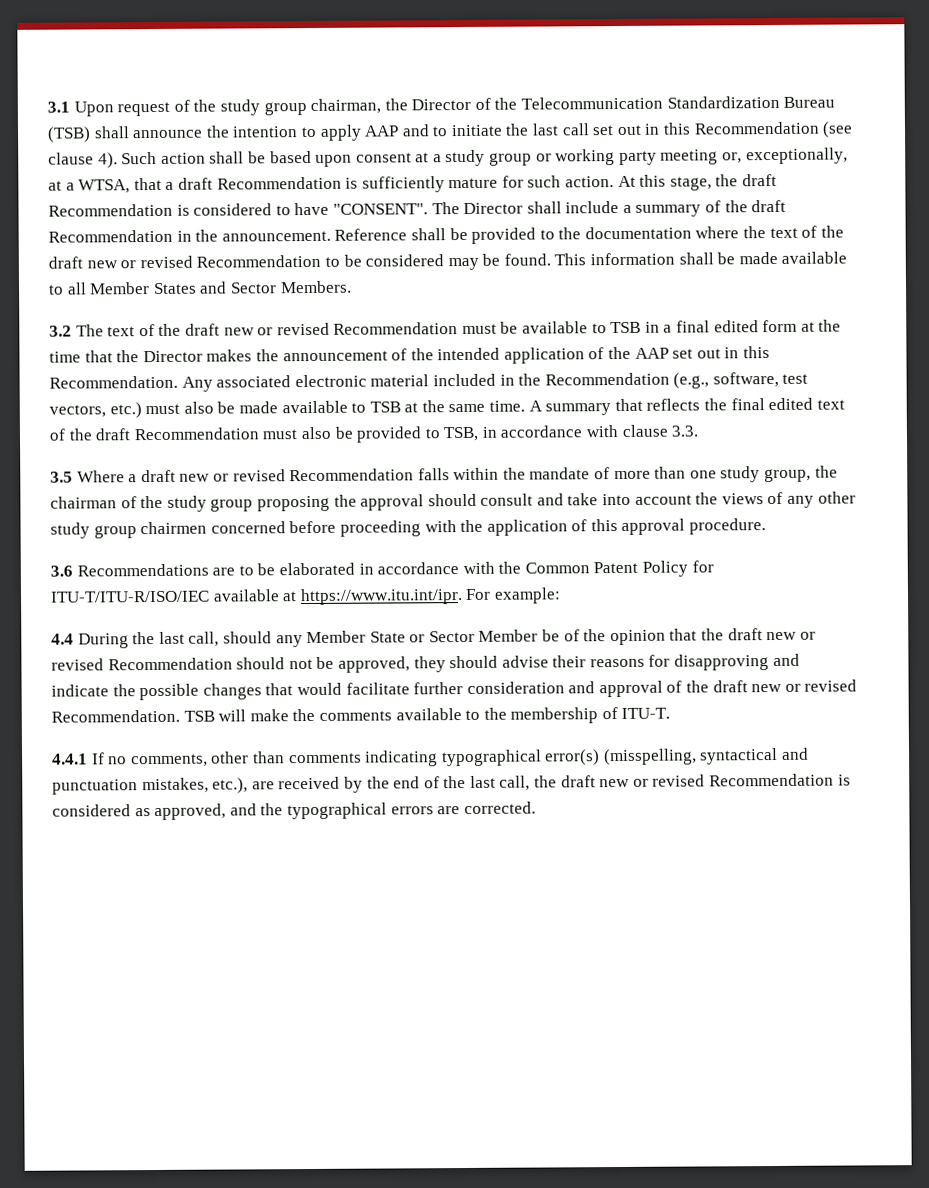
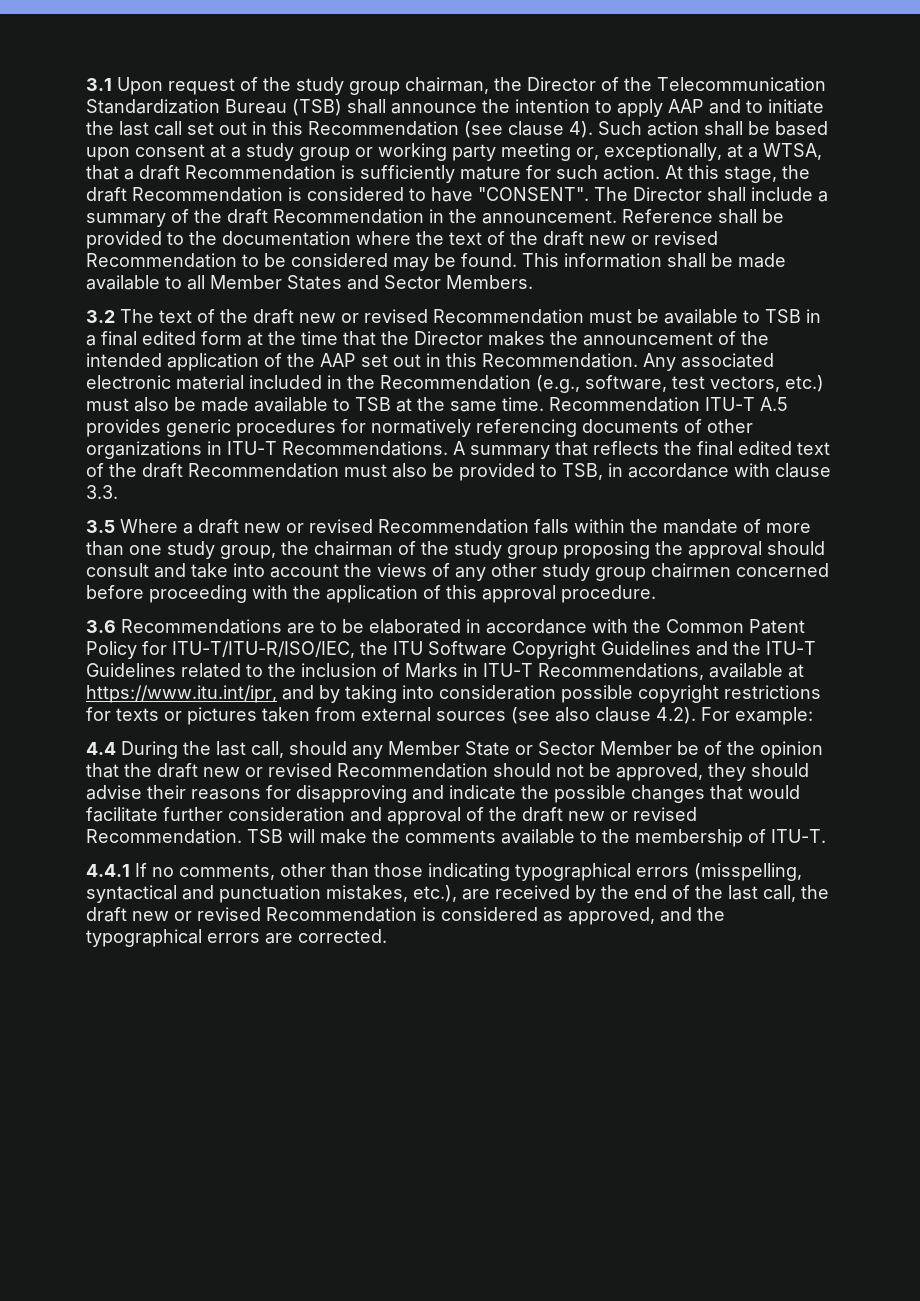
(526, 406) none -> [549,397,788,412] [86,419,753,437] [86,441,448,459] Recommendation ITU-T A.5 provides generic procedures for normatively referencing documents of other organizations in ITU-T Recommendations.
[50,588,463,606] ITU-T/ITU-R/ISO/IEC available at https://www.itu.int/ipr. -> [172,641,816,659] [86,663,804,680] [86,685,821,703] [86,707,696,725] ITU-T/ITU-R/ISO/IEC, the ITU Software Copyright Guidelines and the ITU-T Guidelines related to the inclusion of Marks in ITU-T Recommendations, available at https://www.itu.int/ipr, and by taking into consideration possible copyright restrictions for texts or pictures taken from external sources (see also clause 4.2).
[288,752,362,764] comments -> [374,863,423,877] those
[545,749,601,766] error(s) -> [636,867,689,877] errors

